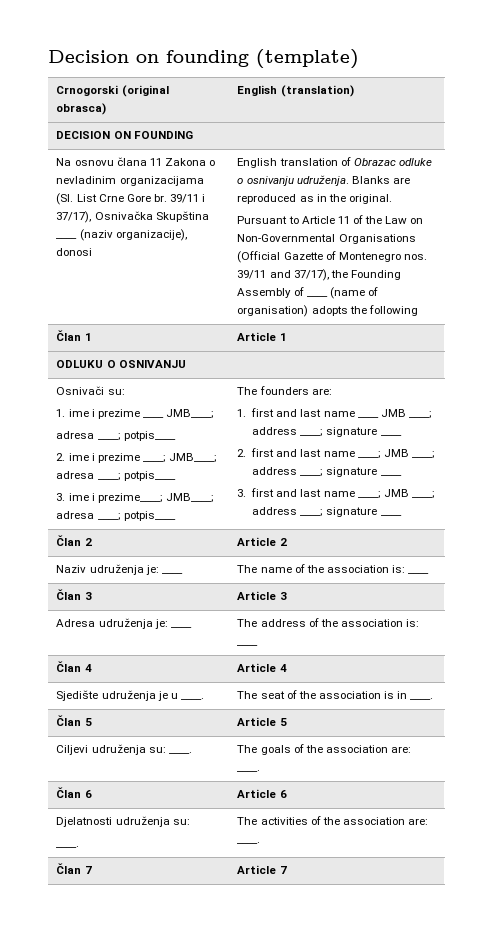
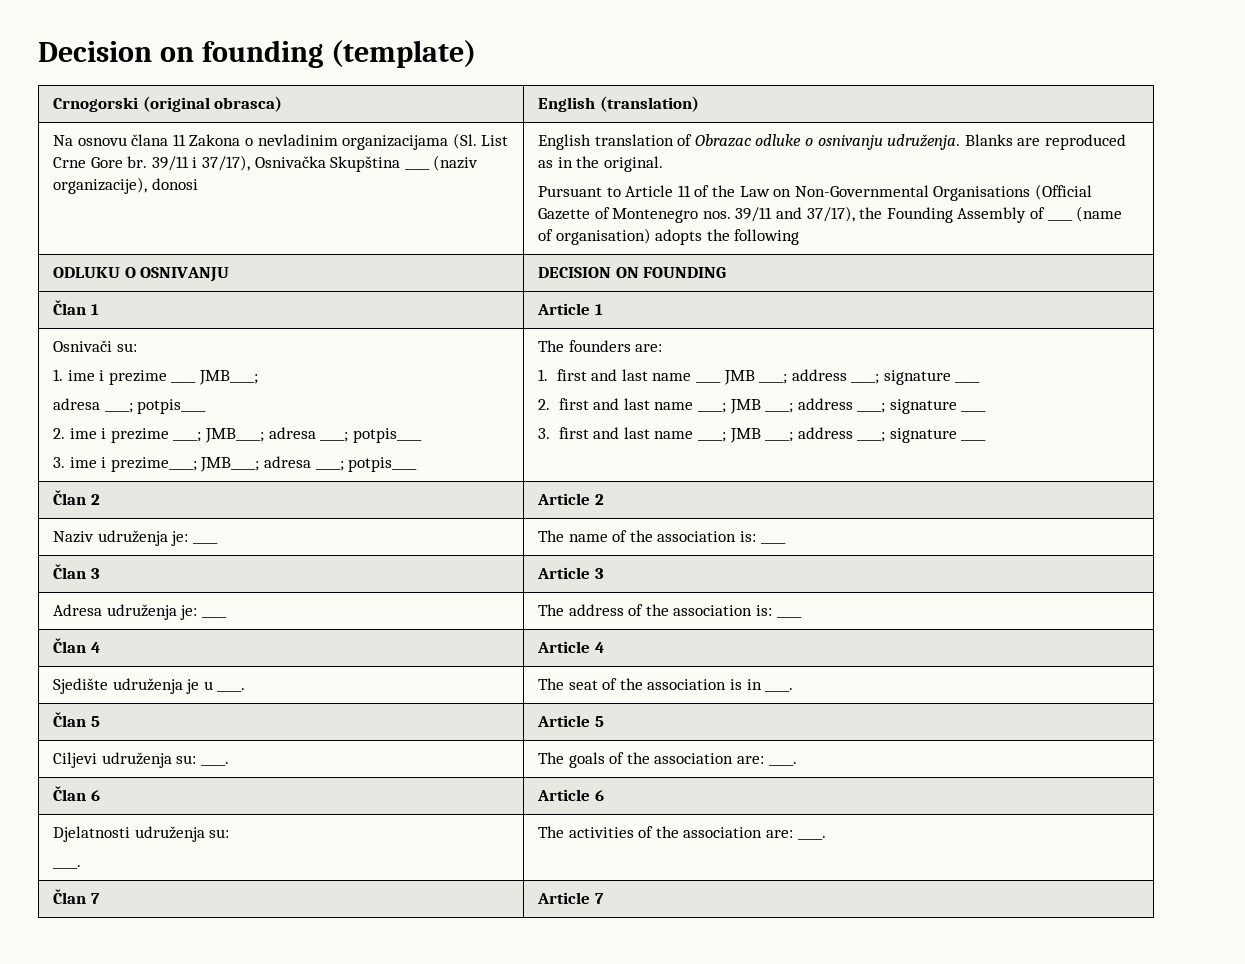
[56,131,193,139] // DECISION ON FOUNDING -> (699, 104) none
(418, 310) none -> [53,267,230,282] [538,267,727,278] // ODLUKU O OSNIVANJU | DECISION ON FOUNDING
[56,360,186,368] // ODLUKU O OSNIVANJU -> (603, 309) none

